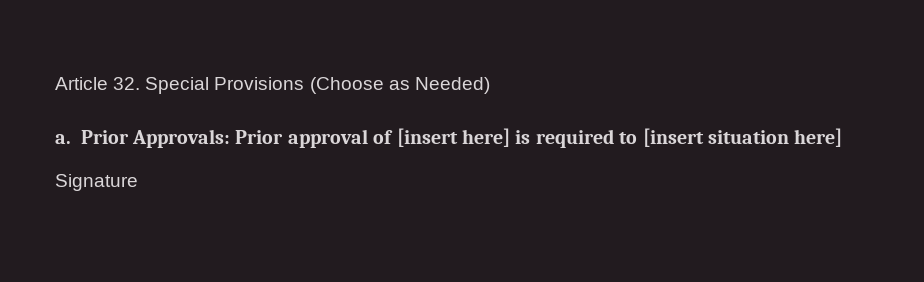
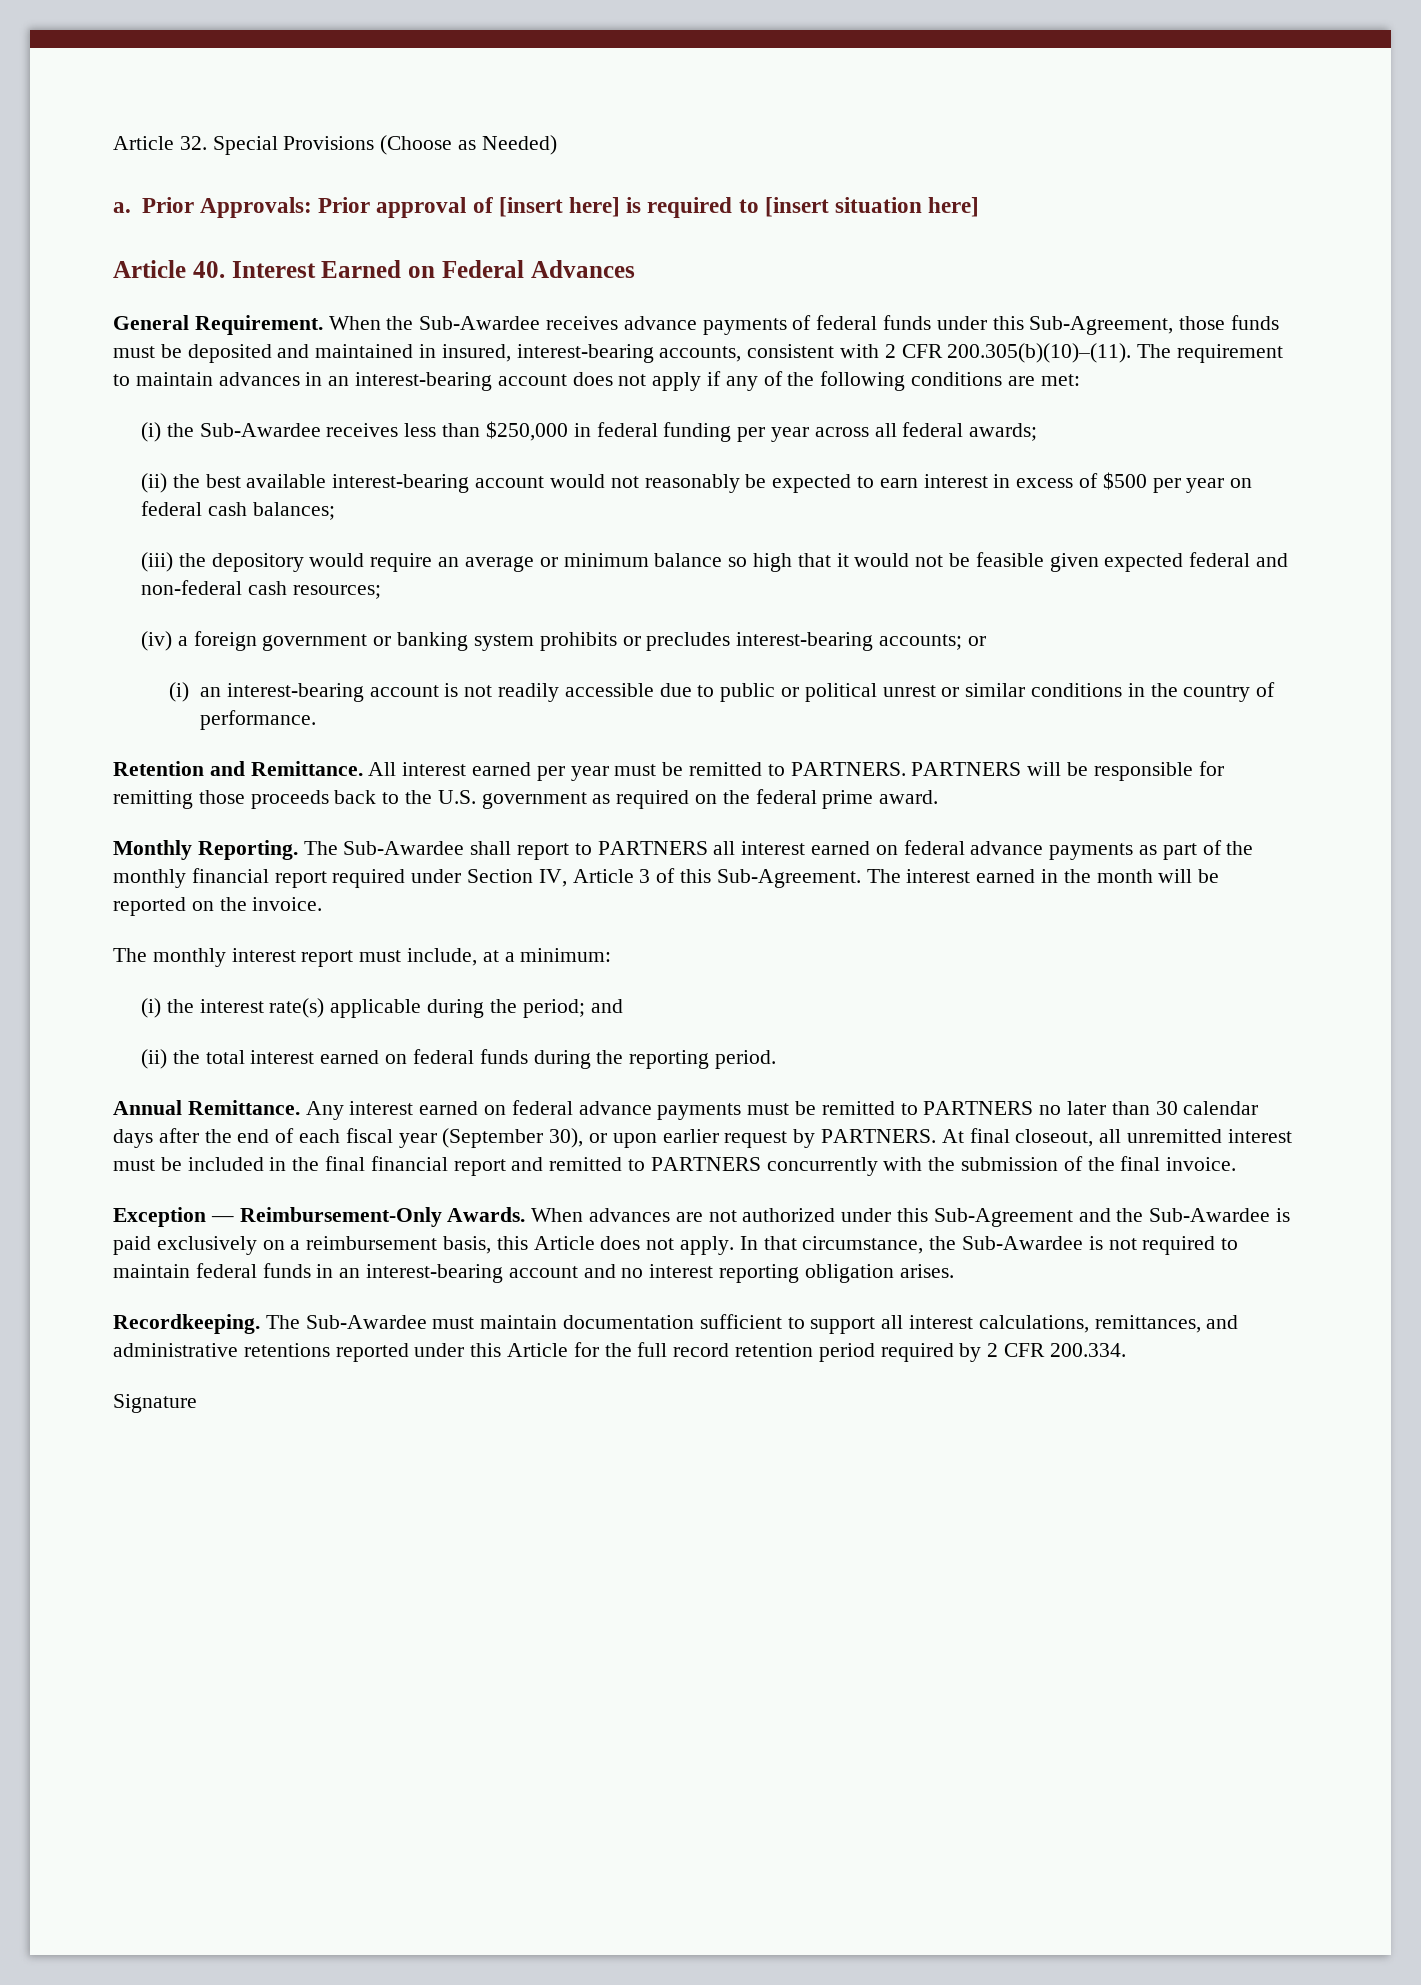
(843, 137) none -> [113,260,635,278] [113,315,1280,335] [113,343,1284,363] [113,371,1080,391] [141,421,1038,442] [141,472,1253,493] [141,501,335,520] [141,552,1288,572] [141,580,381,599] [141,631,986,651] [169,682,1276,702] [199,710,316,730] [113,761,1224,781] [113,789,939,809] [113,840,1254,860] [113,868,1220,888] [113,897,323,916] [113,948,612,967] [141,998,623,1018] [141,1049,776,1069] [113,1100,1259,1120] [113,1128,1292,1148] [113,1156,1237,1176] [113,1207,1291,1227] [113,1236,1239,1255] [113,1263,954,1283] [113,1314,1239,1334] [113,1342,1126,1362] // Article 40. Interest Earned on Federal Advances // General Requirement. When the Sub-Awardee receives advance payments of federal funds under this Sub-Agreement, those funds must be deposited and maintained in insured, interest-bearing accounts, consistent with 2 CFR 200.305(b)(10)–(11). The requirement to maintain advances in an interest-bearing account does not apply if any of the following conditions are met: // (i) the Sub-Awardee receives less than $250,000 in federal funding per year across all federal awards; // (ii) the best available interest-bearing account would not reasonably be expected to earn interest in excess of $500 per year on federal cash balances; // (iii) the depository would require an average or minimum balance so high that it would not be feasible given expected federal and non-federal cash resources; // (iv) a foreign government or banking system prohibits or precludes interest-bearing accounts; or // (i) an interest-bearing account is not readily accessible due to public or political unrest or similar conditions in the country of performance. // Retention and Remittance. All interest earned per year must be remitted to PARTNERS. PARTNERS will be responsible for remitting those proceeds back to the U.S. government as required on the federal prime award. // Monthly Reporting. The Sub-Awardee shall report to PARTNERS all interest earned on federal advance payments as part of the monthly financial report required under Section IV, Article 3 of this Sub-Agreement. The interest earned in the month will be reported on the invoice. // The monthly interest report must include, at a minimum: // (i) the interest rate(s) applicable during the period; and // (ii) the total interest earned on federal funds during the reporting period. // Annual Remittance. Any interest earned on federal advance payments must be remitted to PARTNERS no later than 30 calendar days after the end of each fiscal year (September 30), or upon earlier request by PARTNERS. At final closeout, all unremitted interest must be included in the final financial report and remitted to PARTNERS concurrently with the submission of the final invoice. // Exception — Reimbursement-Only Awards. When advances are not authorized under this Sub-Agreement and the Sub-Awardee is paid exclusively on a reimbursement basis, this Article does not apply. In that circumstance, the Sub-Awardee is not required to maintain federal funds in an interest-bearing account and no interest reporting obligation arises. // Recordkeeping. The Sub-Awardee must maintain documentation sufficient to support all interest calculations, remittances, and administrative retentions reported under this Article for the full record retention period required by 2 CFR 200.334.

